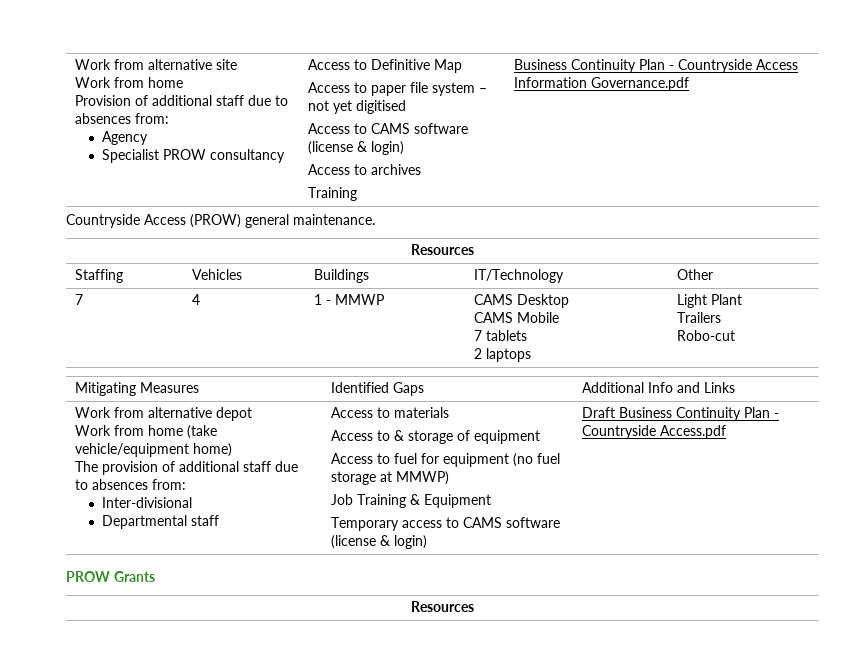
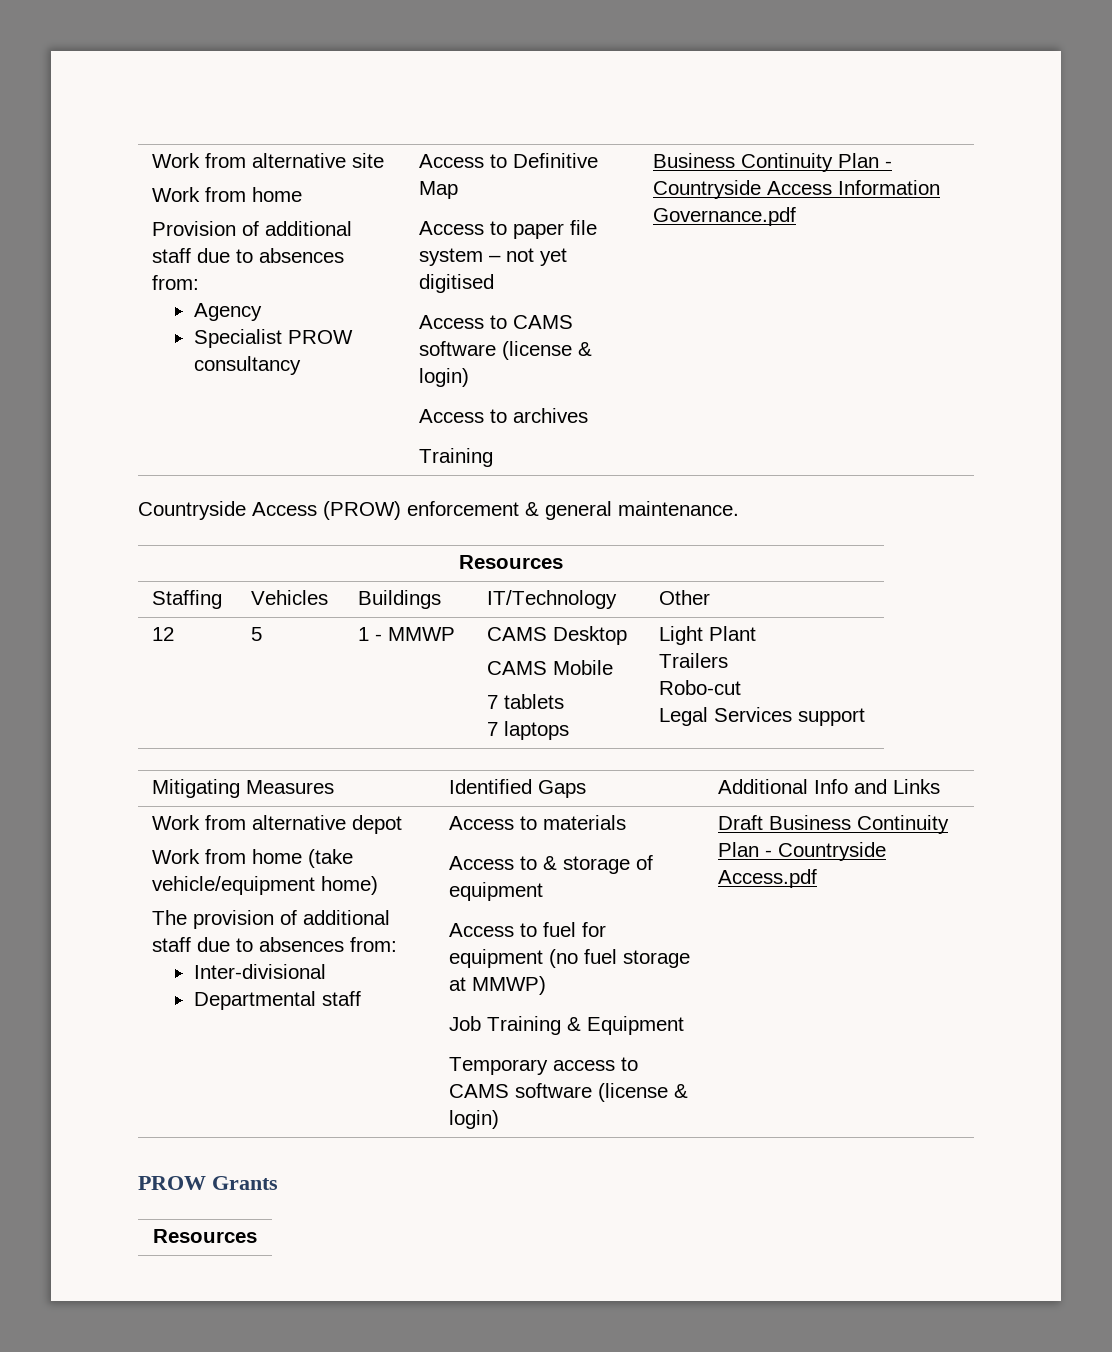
(241, 221) none -> [407,501,539,516] enforcement &
[74,294,83,305] [191,294,200,305] 7 | 4 -> [152,627,175,641] [251,627,263,641] 12 | 5
[473,348,482,359] 2 -> [487,722,499,736] 7
(735, 335) none -> [659,707,866,726] // Legal Services support

